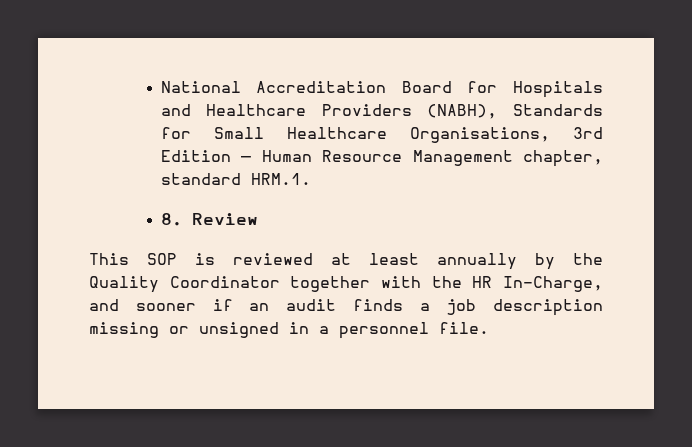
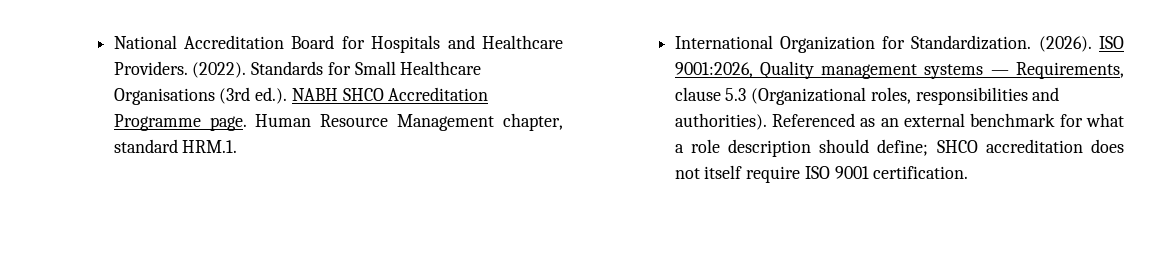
[321,104,498,119] Providers (NABH), -> [113,61,247,78] Providers. (2022).
[409,127,603,143] [160,150,252,162] Organisations, 3rd Edition — -> [113,87,489,105] [113,114,247,131] Organisations (3rd ed.). NABH SHCO Accreditation Programme page.
[160,213,258,226] [89,253,603,270] [89,276,604,293] [89,299,603,316] [89,322,489,339] 8. Review // This SOP is reviewed at least annually by the Quality Coordinator together with the HR In-Charge, and sooner if an audit finds a job description missing or unsigned in a personnel file. -> [674,35,1124,53] [674,61,1124,79] [674,87,1060,105] [674,113,1124,130] [674,139,1124,157] [674,165,969,183] International Organization for Standardization. (2026). ISO 9001:2026, Quality management systems — Requirements, clause 5.3 (Organizational roles, responsibilities and authorities). Referenced as an external benchmark for what a role description should define; SHCO accreditation does not itself require ISO 9001 certification.

